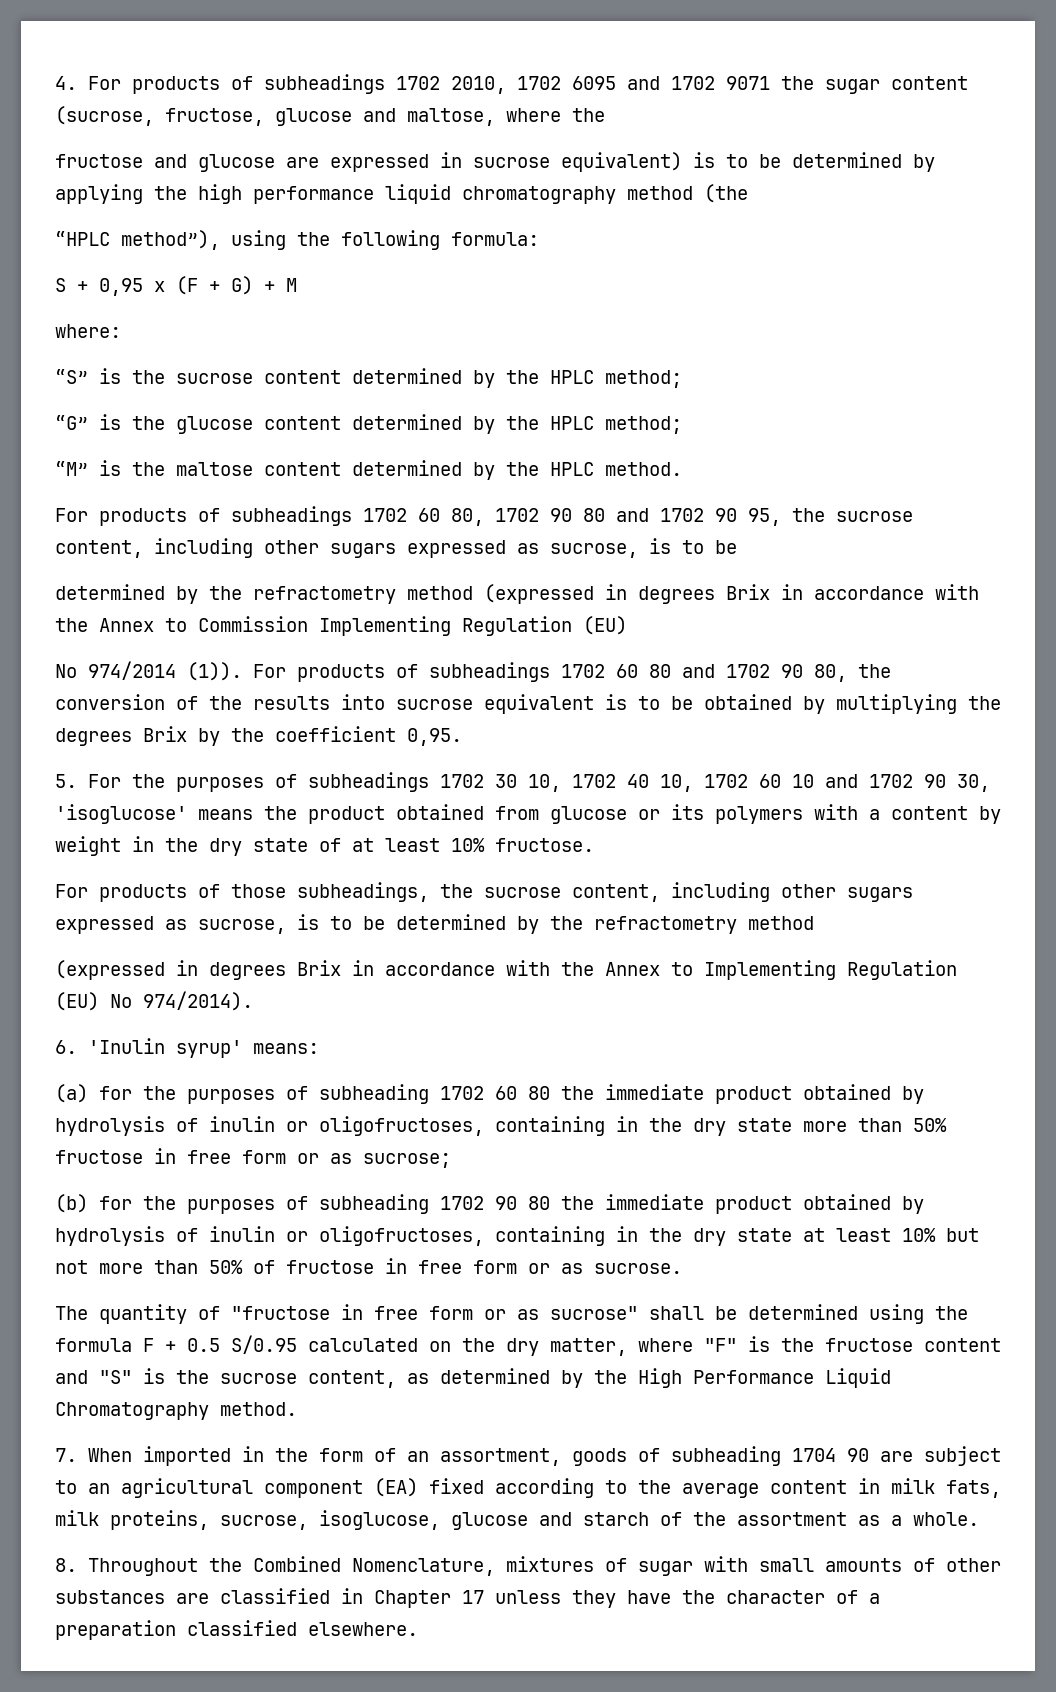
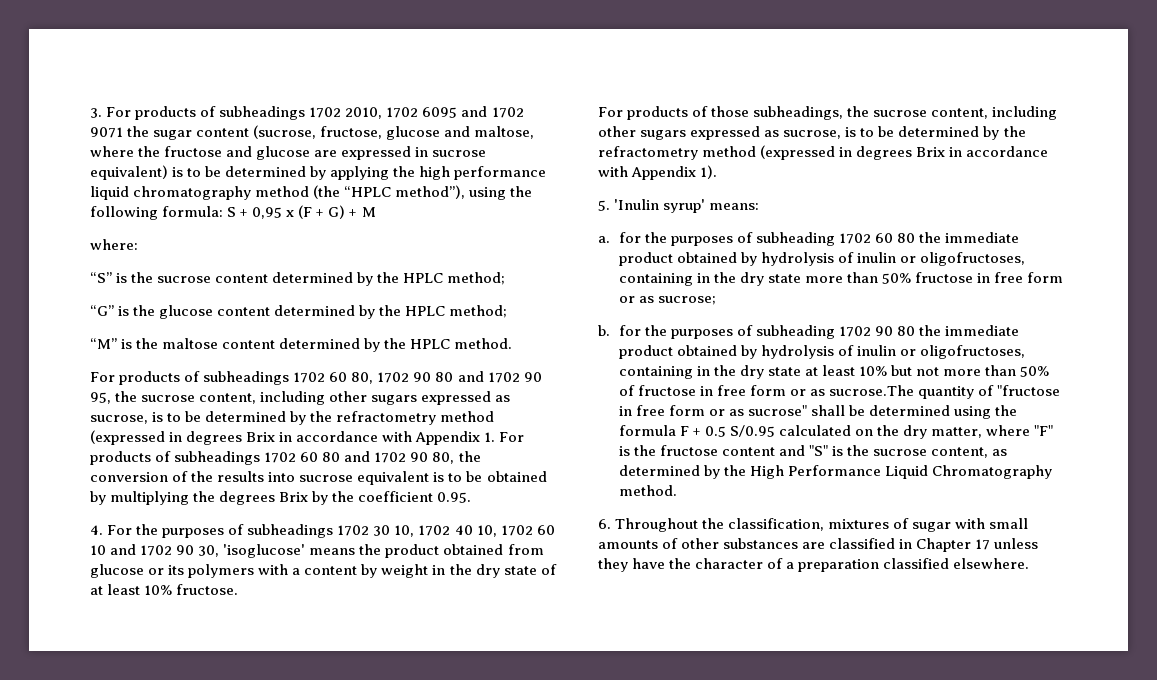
[55,76,77,90] 4. -> [90,108,102,118] 3.
(605, 115) // -> (161, 151) none
(748, 193) // -> (341, 192) none
(539, 239) // -> (224, 211) none
(737, 547) // -> (202, 416) none
[55,616,627,636] [55,661,242,681] the Annex to Commission Implementing Regulation (EU) // No 974/2014 (1)). -> [415,431,496,445] Appendix 1.
[407,728,462,746] [55,774,77,788] 0,95. // 5. -> [437,492,472,503] [90,525,103,535] 0.95. // 4.
[55,960,957,980] [55,991,253,1011] [55,1040,77,1054] // (expressed in degrees Brix in accordance with the Annex to Implementing Regulation (EU) No 974/2014). // 6. -> [760,145,1049,160] [598,165,718,180] [598,200,610,211] (expressed in degrees Brix in accordance with Appendix 1). // 5.
[55,1084,88,1103] (a) -> [598,236,610,243] a.
[55,1194,88,1213] (b) -> [598,325,610,336] b.
[594,1263,682,1274] [55,1306,88,1320] sucrose. // The -> [829,385,915,396] sucrose.The
[55,1446,1001,1466] [55,1478,1001,1498] [55,1510,979,1530] [55,1556,495,1576] 7. When imported in the form of an assortment, goods of subheading 1704 90 are subject to an agricultural component (EA) fixed according to the average content in milk fats, milk proteins, sucrose, isoglucose, glucose and starch of the assortment as a whole. // 8. Throughout the Combined Nomenclature, -> [598,518,825,532] 6. Throughout the classification,

